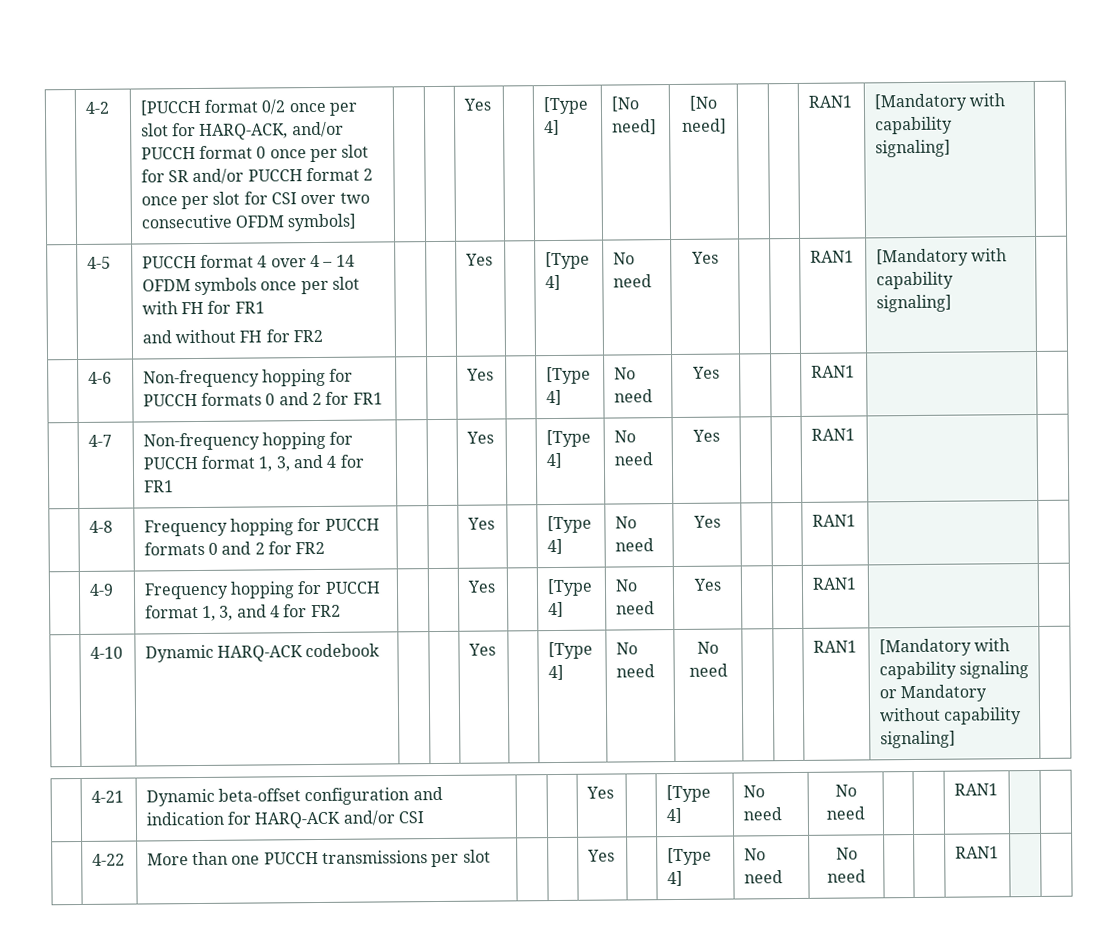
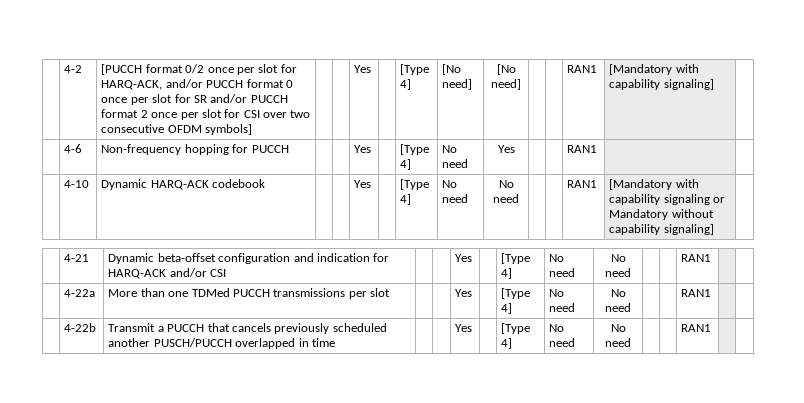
[86,256,111,269] [141,254,355,269] [141,276,361,296] [141,300,265,315] [141,329,324,344] [464,253,493,266] [544,251,590,270] [544,274,561,291] [612,252,635,265] [612,274,652,288] [690,251,719,264] [809,250,854,263] [875,248,1008,267] [875,271,954,290] [875,294,952,313] // | 4-5 | PUCCH format 4 over 4 – 14 OFDM symbols once per slot with FH for FR1 // and without FH for FR2 | | | Yes | | [Type 4] | No need | Yes | | | RAN1 | [Mandatory with capability signaling] | -> (714, 84) none
[201,391,383,406] [465,368,494,381] [545,366,591,385] [545,389,562,406] [613,367,636,380] [613,389,653,403] [691,366,720,379] [810,365,855,378] [87,434,112,447] [142,431,354,451] [142,454,364,472] [143,480,174,493] [465,431,494,444] [545,429,591,448] [545,452,562,469] [613,430,636,443] [613,452,653,466] [691,429,720,442] [810,428,855,441] [88,520,113,533] [143,517,380,537] [143,541,326,556] [466,517,495,530] [546,515,592,534] [546,538,563,555] [614,516,637,529] [614,538,654,552] [692,515,721,528] [811,514,856,527] [88,583,114,596] [143,580,381,600] [144,604,341,621] formats 0 and 2 for FR1 | | | Yes | | [Type 4] | No need | Yes | | | RAN1 | | // | 4-7 | Non-frequency hopping for PUCCH format 1, 3, and 4 for FR1 | | | Yes | | [Type 4] | No need | Yes | | | RAN1 | | // | 4-8 | Frequency hopping for PUCCH formats 0 and 2 for FR2 | | | Yes | | [Type 4] | No need | Yes | | | RAN1 | | // | 4-9 | Frequency hopping for PUCCH format 1, 3, and 4 for FR2 -> (289, 149) none
[91,853,125,866] 4-22 -> [64,289,96,297] 4-22a
(261, 860) none -> [191,288,230,297] TDMed
(999, 852) none -> [64,323,97,332] [108,323,387,334] [108,338,335,349] [455,324,473,332] [501,323,531,334] [501,338,513,349] [549,324,565,332] [549,338,576,347] [610,324,626,332] [605,338,631,347] [681,324,712,332] // | 4-22b | Transmit a PUCCH that cancels previously scheduled another PUSCH/PUCCH overlapped in time | | | Yes | | [Type 4] | No need | No need | | | RAN1 | |

